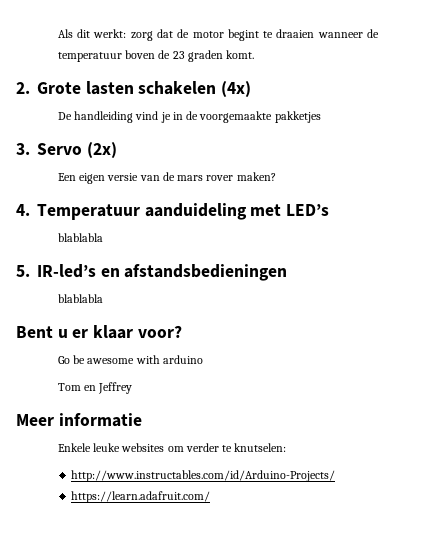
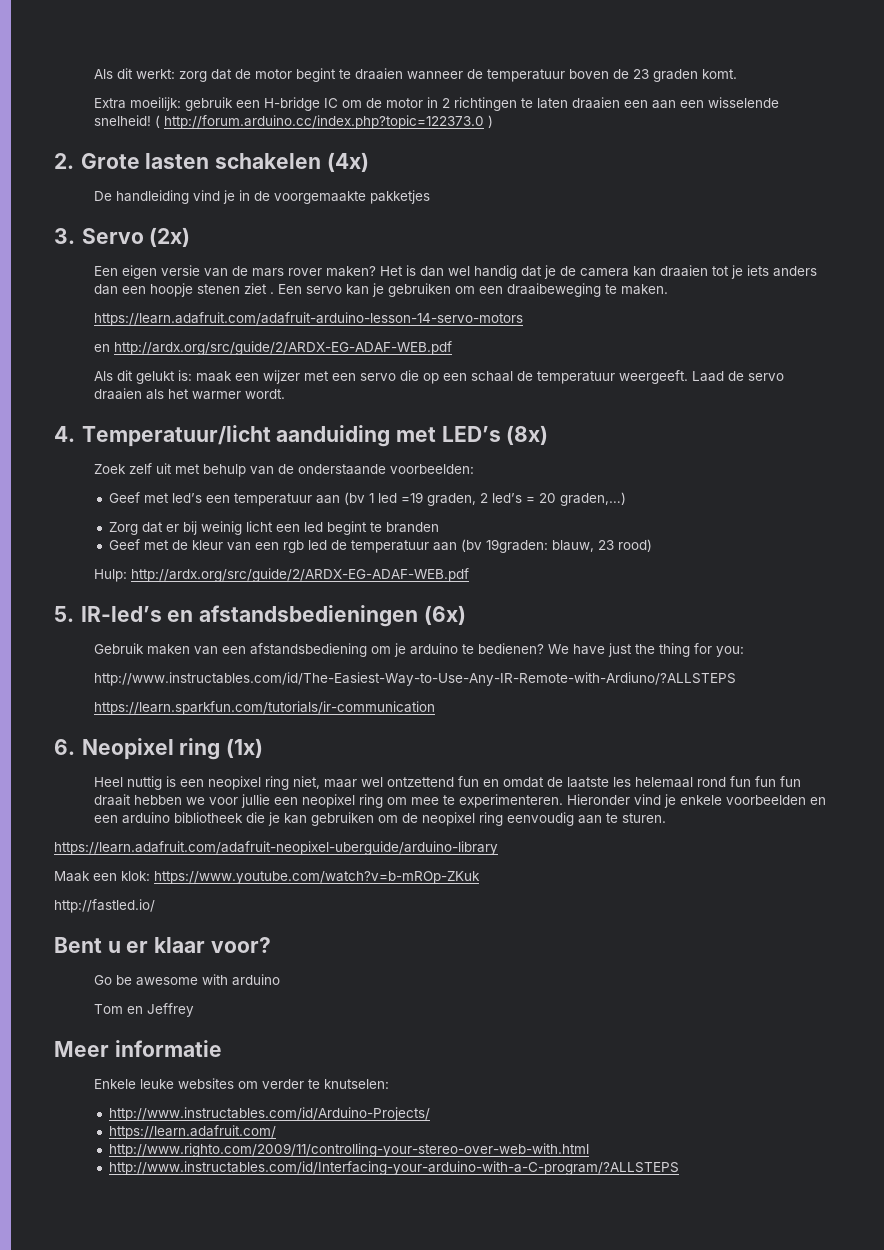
(255, 54) none -> [93,97,779,111] [93,115,493,129] // Extra moeilijk: gebruik een H-bridge IC om de motor in 2 richtingen te laten draaien een aan een wisselende snelheid! ( http://forum.arduino.cc/index.php?topic=122373.0 )
(276, 176) none -> [379,265,817,279] [93,283,668,297] [93,312,523,326] [93,341,452,355] [93,370,784,384] [93,388,285,400] Het is dan wel handig dat je de camera kan draaien tot je iets anders dan een hoopje stenen ziet . Een servo kan je gebruiken om een draaibeweging te maken. // https://learn.adafruit.com/adafruit-arduino-lesson-14-servo-motors // en http://ardx.org/src/guide/2/ARDX-EG-ADAF-WEB.pdf // Als dit gelukt is: maak een wijzer met een servo die op een schaal de temperatuur weergeeft. Laad de servo draaien als het warmer wordt.
[36,203,247,220] Temperatuur aanduideling -> [81,425,391,447] Temperatuur/licht aanduiding
[57,233,103,242] [16,264,288,281] [57,294,103,303] // blablabla // 5. IR-led’s en afstandsbedieningen // blablabla -> [506,425,549,445] [93,463,474,477] [108,492,626,506] [108,521,439,535] [108,539,652,553] [93,568,469,582] [54,605,466,627] [93,643,744,657] [93,672,736,686] [93,701,435,715] [54,738,264,760] [93,776,801,790] [93,794,826,808] [93,812,666,826] [54,841,498,855] [54,871,480,884] [54,899,155,913] (8x) // Zoek zelf uit met behulp van de onderstaande voorbeelden: // Geef met led’s een temperatuur aan (bv 1 led =19 graden, 2 led’s = 20 graden,…) // Zorg dat er bij weinig licht een led begint te branden // Geef met de kleur van een rgb led de temperatuur aan (bv 19graden: blauw, 23 rood) // Hulp: http://ardx.org/src/guide/2/ARDX-EG-ADAF-WEB.pdf // 5. IR-led’s en afstandsbedieningen (6x) // Gebruik maken van een afstandsbediening om je arduino te bedienen? We have just the thing for you: // http://www.instructables.com/id/The-Easiest-Way-to-Use-Any-IR-Remote-with-Ardiuno/?ALLSTEPS // https://learn.sparkfun.com/tutorials/ir-communication // 6. Neopixel ring (1x) // Heel nuttig is een neopixel ring niet, maar wel ontzettend fun en omdat de laatste les helemaal rond fun fun fun draait hebben we voor jullie een neopixel ring om mee te experimenteren. Hieronder vind je enkele voorbeelden en een arduino bibliotheek die je kan gebruiken om de neopixel ring eenvoudig aan te sturen. // https://learn.adafruit.com/adafruit-neopixel-uberguide/arduino-library // Maak een klok: https://www.youtube.com/watch?v=b-mROp-ZKuk // http://fastled.io/
(211, 497) none -> [108,1143,589,1157] [108,1161,679,1175] // http://www.righto.com/2009/11/controlling-your-stereo-over-web-with.html // http://www.instructables.com/id/Interfacing-your-arduino-with-a-C-program/?ALLSTEPS

